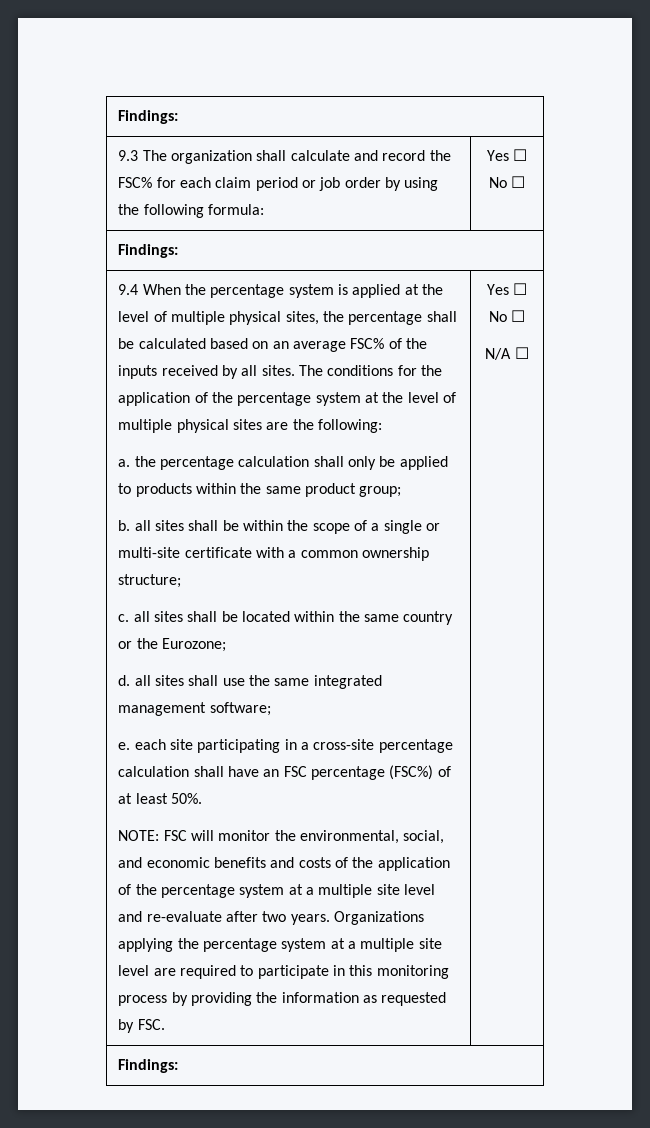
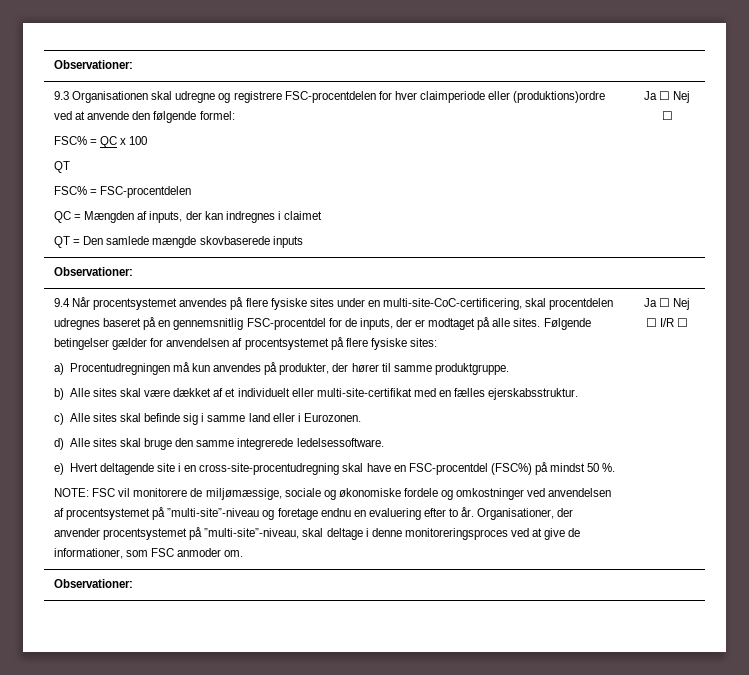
[118,110,179,124] Findings: -> [54,60,134,69] Observationer:
[142,150,451,164] [118,177,439,191] [118,204,265,218] [486,149,528,161] [488,176,526,188] [118,244,179,258] The organization shall calculate and record the FSC% for each claim period or job order by using the following formula: | Yes ☐ No ☐ // Findings: -> [72,91,606,103] [54,111,235,123] [54,136,148,148] [54,161,71,173] [54,186,192,198] [54,211,322,223] [54,236,303,248] [643,91,691,103] [661,111,673,120] [54,267,134,276] Organisationen skal udregne og registrere FSC-procentdelen for hver claimperiode eller (produktions)ordre ved at anvende den følgende formel: // FSC% = QC x 100 // QT // FSC% = FSC-procentdelen // QC = Mængden af inputs, der kan indregnes i claimet // QT = Den samlede mængde skovbaserede inputs | Ja ☐ Nej ☐ // Observationer:
[142,284,443,298] [118,311,457,325] [118,338,427,352] [118,365,442,379] [118,392,456,406] [118,419,383,433] [118,456,448,470] [118,483,402,497] [118,520,440,534] [118,547,430,561] [118,574,182,588] [118,611,454,625] [118,638,227,652] [118,675,382,689] [118,702,271,716] [118,739,453,753] [118,765,451,780] [118,793,203,804] [118,830,445,844] [118,857,450,871] [118,884,435,898] [118,911,425,925] [118,938,442,952] [118,965,449,979] [118,992,447,1006] [118,1019,165,1033] [486,283,528,295] [488,310,526,322] [485,347,529,360] [118,1059,179,1073] When the percentage system is applied at the level of multiple physical sites, the percentage shall be calculated based on an average FSC% of the inputs received by all sites. The conditions for the application of the percentage system at the level of multiple physical sites are the following: // a. the percentage calculation shall only be applied to products within the same product group; // b. all sites shall be within the scope of a single or multi-site certificate with a common ownership structure; // c. all sites shall be located within the same country or the Eurozone; // d. all sites shall use the same integrated management software; // e. each site participating in a cross-site percentage calculation shall have an FSC percentage (FSC%) of at least 50%. // NOTE: FSC will monitor the environmental, social, and economic benefits and costs of the application of the percentage system at a multiple site level and re-evaluate after two years. Organizations applying the percentage system at a multiple site level are required to participate in this monitoring process by providing the information as requested by FSC. | Yes ☐ No ☐ // N/A ☐ // Findings: -> [72,297,614,310] [54,317,591,330] [54,337,437,350] [54,362,509,375] [54,388,579,400] [54,413,361,425] [54,438,384,450] [54,462,616,475] [54,488,612,500] [54,507,574,520] [54,527,581,540] [54,548,244,559] [643,298,691,310] [645,318,689,327] [54,579,134,588] Når procentsystemet anvendes på flere fysiske sites under en multi-site-CoC-certificering, skal procentdelen udregnes baseret på en gennemsnitlig FSC-procentdel for de inputs, der er modtaget på alle sites. Følgende betingelser gælder for anvendelsen af procentsystemet på flere fysiske sites: // a) Procentudregningen må kun anvendes på produkter, der hører til samme produktgruppe. // b) Alle sites skal være dækket af et individuelt eller multi-site-certifikat med en fælles ejerskabsstruktur. // c) Alle sites skal befinde sig i samme land eller i Eurozonen. // d) Alle sites skal bruge den samme integrerede ledelsessoftware. // e) Hvert deltagende site i en cross-site-procentudregning skal have en FSC-procentdel (FSC%) på mindst 50 %. // NOTE: FSC vil monitorere de miljømæssige, sociale og økonomiske fordele og omkostninger ved anvendelsen af procentsystemet på ”multi-site”-niveau og foretage endnu en evaluering efter to år. Organisationer, der anvender procentsystemet på ”multi-site”-niveau, skal deltage i denne monitoreringsproces ved at give de informationer, som FSC anmoder om. | Ja ☐ Nej ☐ I/R ☐ // Observationer:

